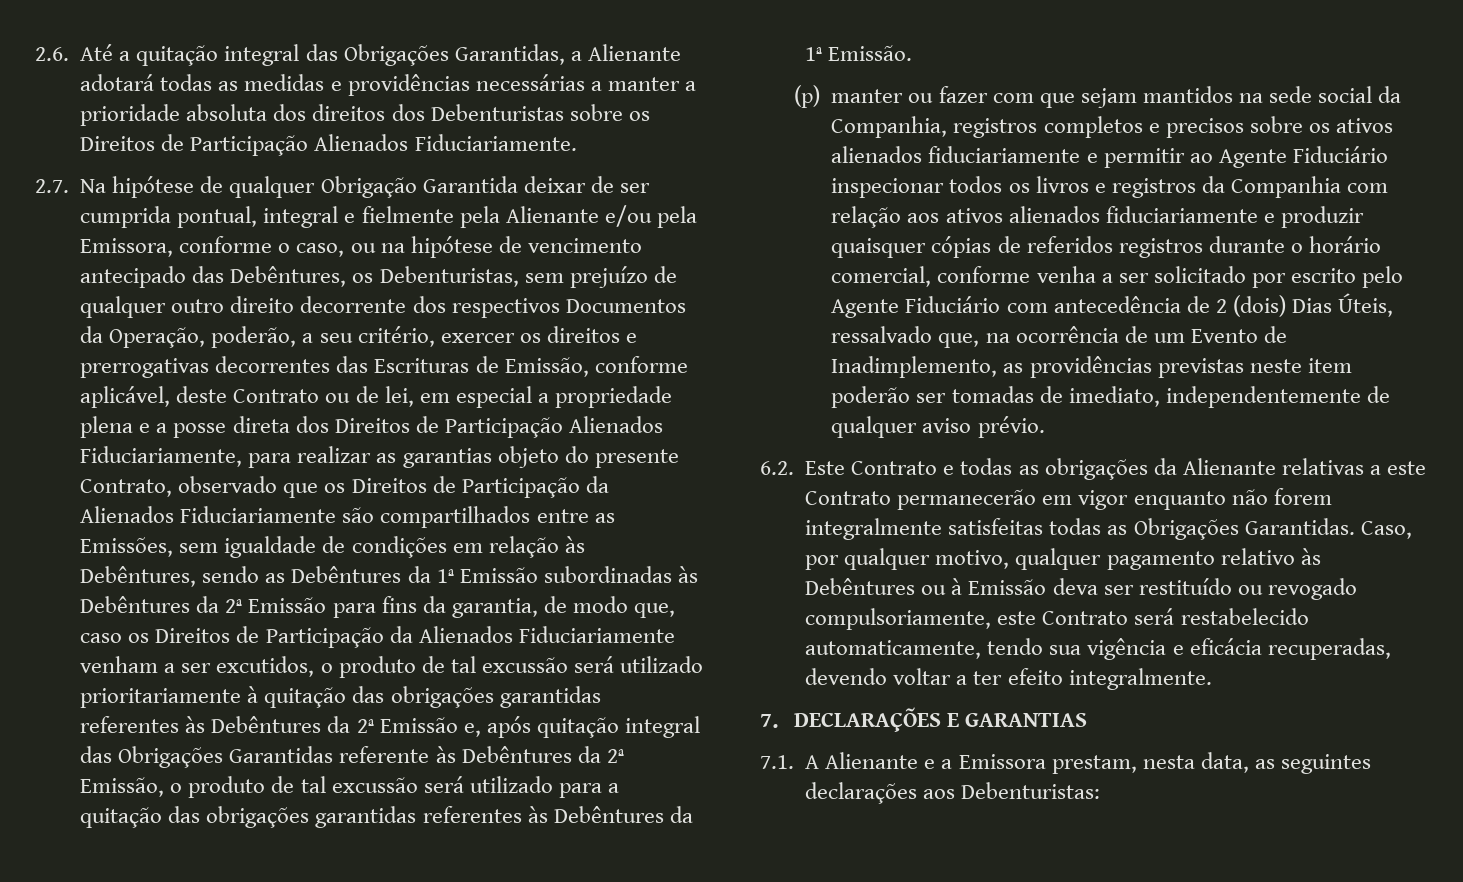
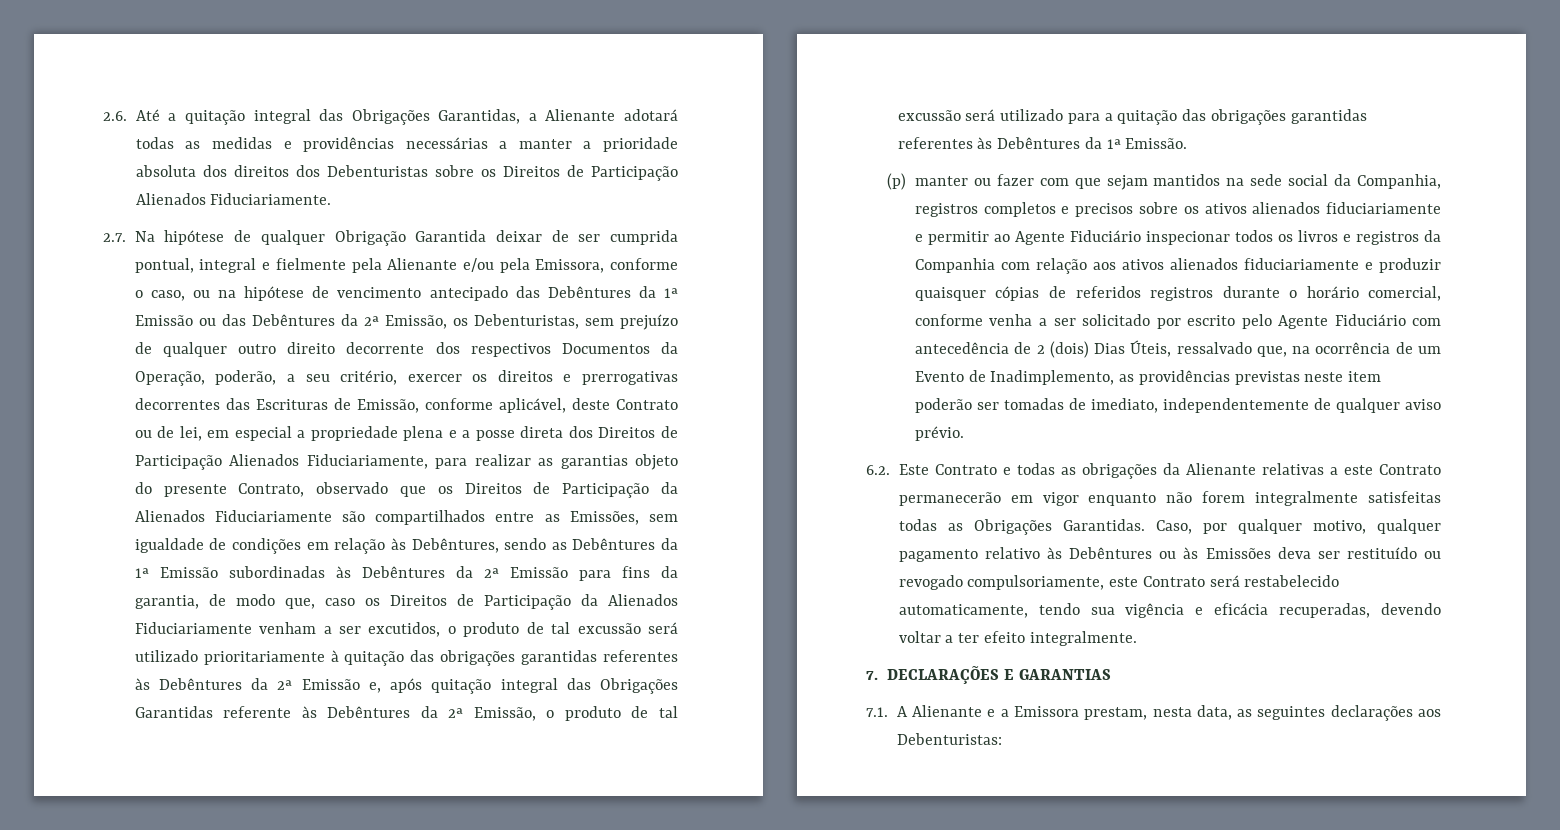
[230,266,347,287] Debêntures, -> [547,286,679,298] [134,314,447,329] Debêntures da 1ª Emissão ou das Debêntures da 2ª Emissão,
[951,578,1047,595] à Emissão -> [1183,547,1271,559] às Emissões

